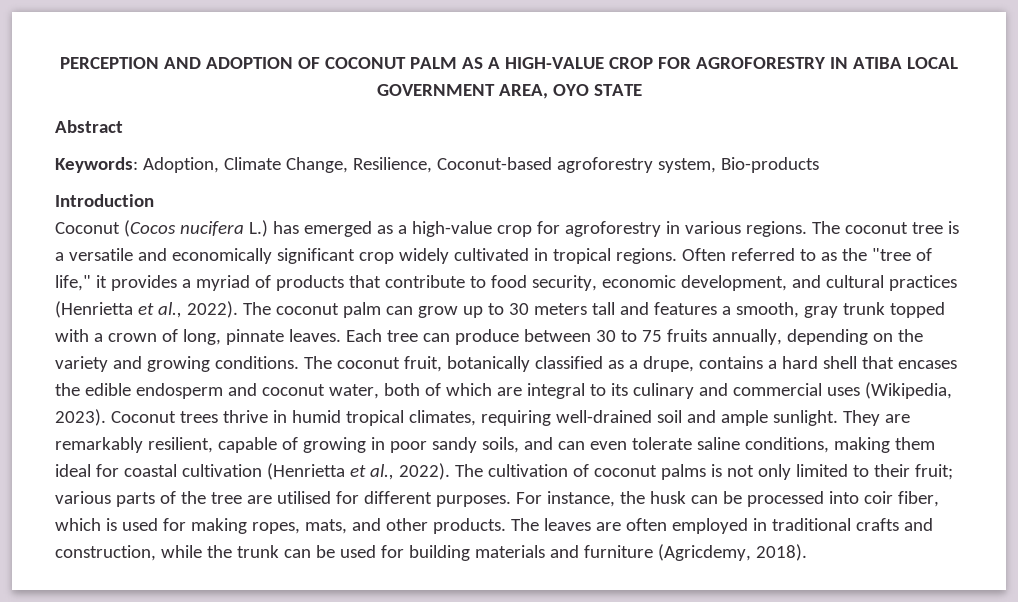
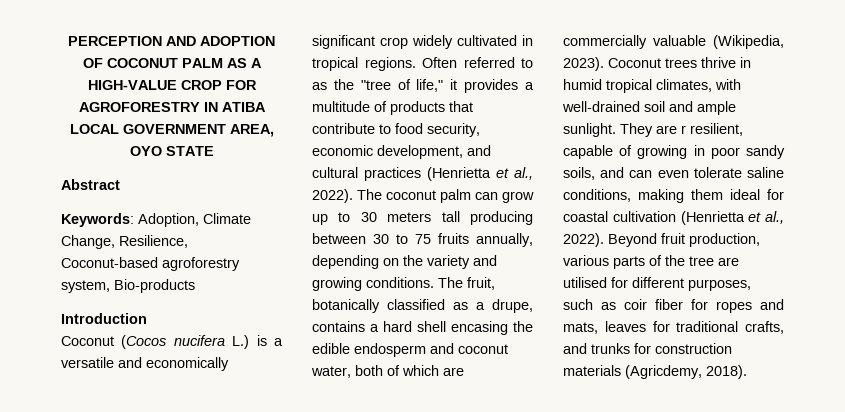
[272,221,943,237] has emerged as a high-value crop for agroforestry in various regions. The coconut tree -> (250, 342) none
[195,275,250,291] myriad -> [312,101,370,112] multitude
[619,302,945,318] [55,329,519,345] and features a smooth, gray trunk topped with a crown of long, pinnate leaves. Each tree can produce -> [470,211,533,225] producing
[336,357,400,369] coconut -> (463, 282) none
[861,356,957,369] that encases -> [451,321,508,335] encasing
[526,383,860,399] integral to its culinary and commercial uses -> [563,35,706,49] commercially valuable
[480,410,551,426] requiring -> [715,79,741,90] with
[55,437,143,453] remarkably -> [681,125,686,134] r
[454,464,953,480] The cultivation of coconut palms is not only limited to their fruit; -> [608,233,760,247] Beyond fruit production,
[435,491,939,507] [55,518,933,534] [55,545,653,561] purposes. For instance, the husk can be processed into coir fiber, which is used for making ropes, mats, and other products. The leaves are often employed in traditional crafts and construction, while the trunk can be used for building materials and furniture -> [688,279,751,291] [563,299,784,313] [563,321,784,334] [563,343,732,354] [563,365,621,376] purposes, such as coir fiber for ropes and mats, leaves for traditional crafts, and trunks for construction materials

